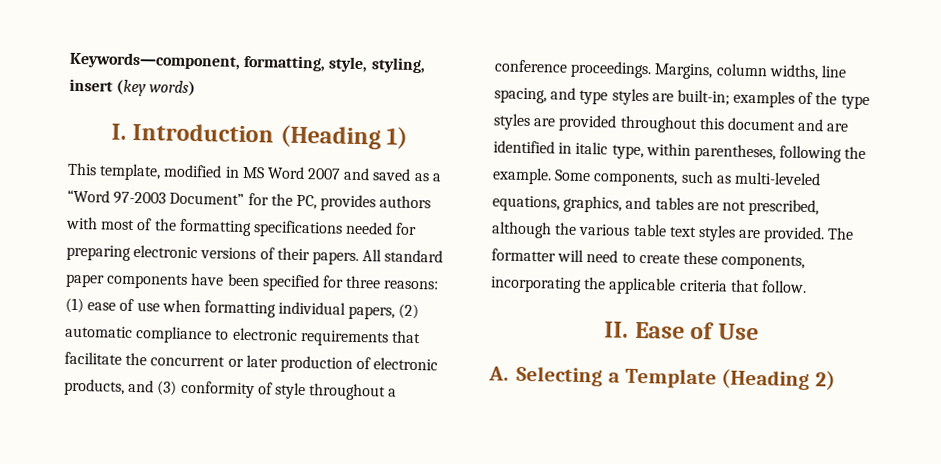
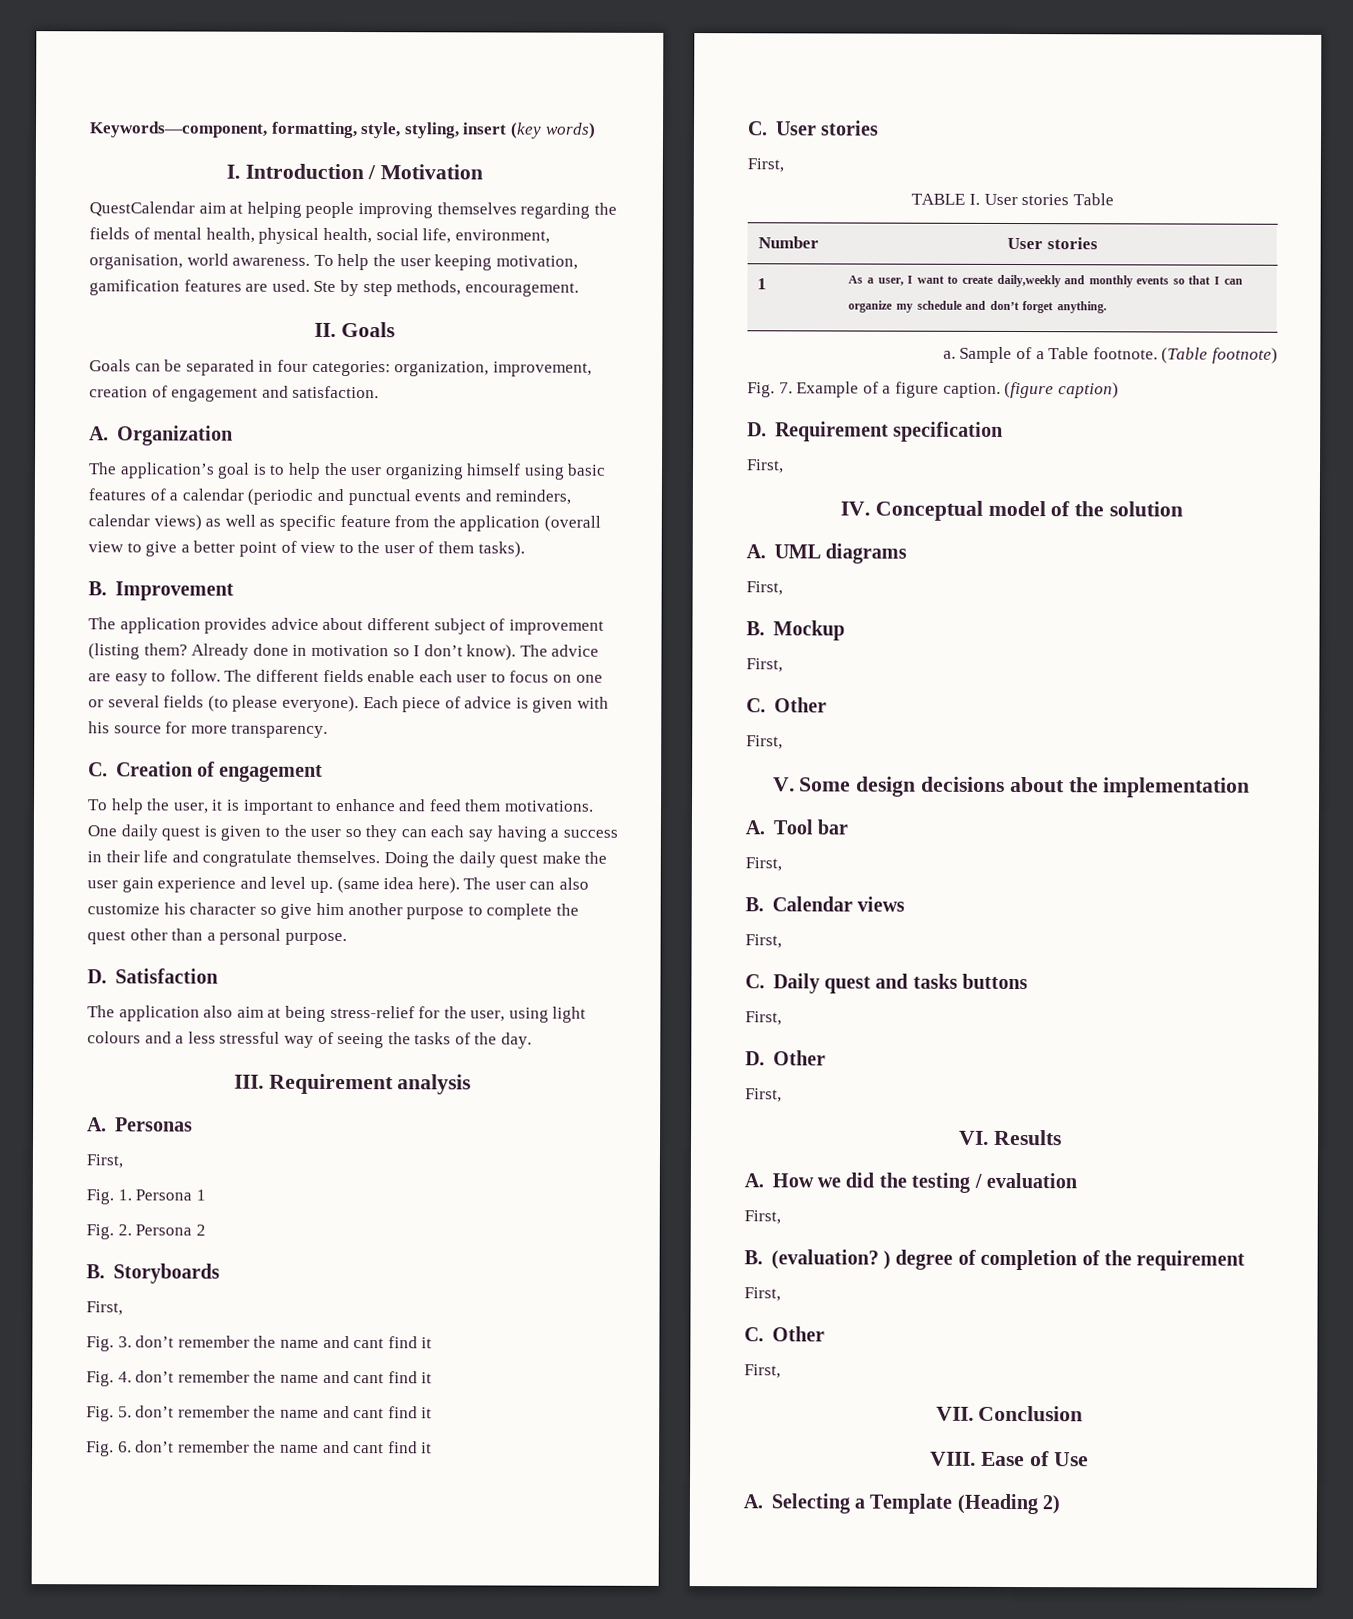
[279,124,409,150] [67,162,442,182] [67,189,432,212] [65,216,418,238] [66,244,444,266] [65,273,440,292] [65,297,420,320] [65,325,421,347] [64,351,439,373] [64,378,398,401] [494,59,847,81] [494,87,870,110] [493,113,849,134] [493,140,867,163] [492,167,821,187] [492,195,820,217] [491,221,855,244] [491,248,806,270] [490,276,807,295] [604,321,630,338] (Heading 1) // This template, modified in MS Word 2007 and saved as a “Word 97-2003 Document” for the PC, provides authors with most of the formatting specifications needed for preparing electronic versions of their papers. All standard paper components have been specified for three reasons: (1) ease of use when formatting individual papers, (2) automatic compliance to electronic requirements that facilitate the concurrent or later production of electronic products, and (3) conformity of style throughout a conference proceedings. Margins, column widths, line spacing, and type styles are built-in; examples of the type styles are provided throughout this document and are identified in italic type, within parentheses, following the example. Some components, such as multi-leveled equations, graphics, and tables are not prescribed, although the various table text styles are provided. The formatter will need to create these components, incorporating the applicable criteria that follow. // II. -> [367,164,484,180] [89,201,617,219] [89,227,550,244] [89,253,578,271] [89,279,579,297] [314,322,395,338] [89,359,592,377] [89,385,380,402] [89,425,233,446] [88,462,607,480] [88,488,572,506] [88,514,601,532] [88,540,525,558] [88,581,234,601] [88,617,604,635] [88,643,600,661] [88,669,603,686] [88,695,610,713] [88,721,329,738] [88,761,324,782] [87,798,595,815] [87,824,618,842] [87,850,608,868] [87,876,590,894] [87,902,579,920] [87,928,347,946] [87,968,218,984] [87,1005,587,1023] [87,1031,533,1049] [233,1073,472,1095] [87,1117,193,1132] [86,1154,123,1169] [86,1189,206,1205] [86,1224,206,1240] [86,1263,220,1284] [86,1301,123,1316] [86,1335,433,1352] [86,1370,433,1387] [86,1405,433,1422] [86,1440,433,1457] [748,120,879,136] [747,158,784,173] [911,193,1114,206] [757,236,819,249] [1007,237,1098,250] [756,278,767,290] [848,274,1243,288] [848,300,1107,314] [942,346,1278,364] [747,381,1119,399] [747,421,1003,442] [746,459,784,474] [839,500,1184,521] [746,543,907,564] [746,581,783,596] [746,620,845,641] [746,658,783,673] [746,697,827,713] [746,735,783,750] [772,776,1251,798] [745,819,848,835] [745,857,782,872] [745,896,905,912] [745,934,782,949] [745,973,1029,994] [745,1011,782,1026] [745,1050,826,1066] [745,1088,782,1103] [959,1129,1062,1146] [744,1172,1077,1193] [744,1210,781,1225] [744,1249,1246,1271] [744,1287,781,1302] [744,1326,825,1342] [744,1364,781,1379] [935,1405,1084,1422] [930,1451,977,1466] / Motivation // QuestCalendar aim at helping people improving themselves regarding the fields of mental health, physical health, social life, environment, organisation, world awareness. To help the user keeping motivation, gamification features are used. Ste by step methods, encouragement. // II. Goals // Goals can be separated in four categories: organization, improvement, creation of engagement and satisfaction. // A. Organization // The application’s goal is to help the user organizing himself using basic features of a calendar (periodic and punctual events and reminders, calendar views) as well as specific feature from the application (overall view to give a better point of view to the user of them tasks). // B. Improvement // The application provides advice about different subject of improvement (listing them? Already done in motivation so I don’t know). The advice are easy to follow. The different fields enable each user to focus on one or several fields (to please everyone). Each piece of advice is given with his source for more transparency. // C. Creation of engagement // To help the user, it is important to enhance and feed them motivations. One daily quest is given to the user so they can each say having a success in their life and congratulate themselves. Doing the daily quest make the user gain experience and level up. (same idea here). The user can also customize his character so give him another purpose to complete the quest other than a personal purpose. // D. Satisfaction // The application also aim at being stress-relief for the user, using light colours and a less stressful way of seeing the tasks of the day. // III. Requirement analysis // A. Personas // First, // Fig. 1. Persona 1 // Fig. 2. Persona 2 // B. Storyboards // First, // Fig. 3. don’t remember the name and cant find it // Fig. 4. don’t remember the name and cant find it // Fig. 5. don’t remember the name and cant find it // Fig. 6. don’t remember the name and cant find it // C. User stories // First, // TABLE I. User stories Table // Number | User stories // 1 | As a user, I want to create daily,weekly and monthly events so that I can organize my schedule and don’t forget anything. // a. Sample of a Table footnote. (Table footnote) // Fig. 7. Example of a figure caption. (figure caption) // D. Requirement specification // First, // IV. Conceptual model of the solution // A. UML diagrams // First, // B. Mockup // First, // C. Other // First, // V. Some design decisions about the implementation // A. Tool bar // First, // B. Calendar views // First, // C. Daily quest and tasks buttons // First, // D. Other // First, // VI. Results // A. How we did the testing / evaluation // First, // B. (evaluation? ) degree of completion of the requirement // First, // C. Other // First, // VII. Conclusion // VIII.

